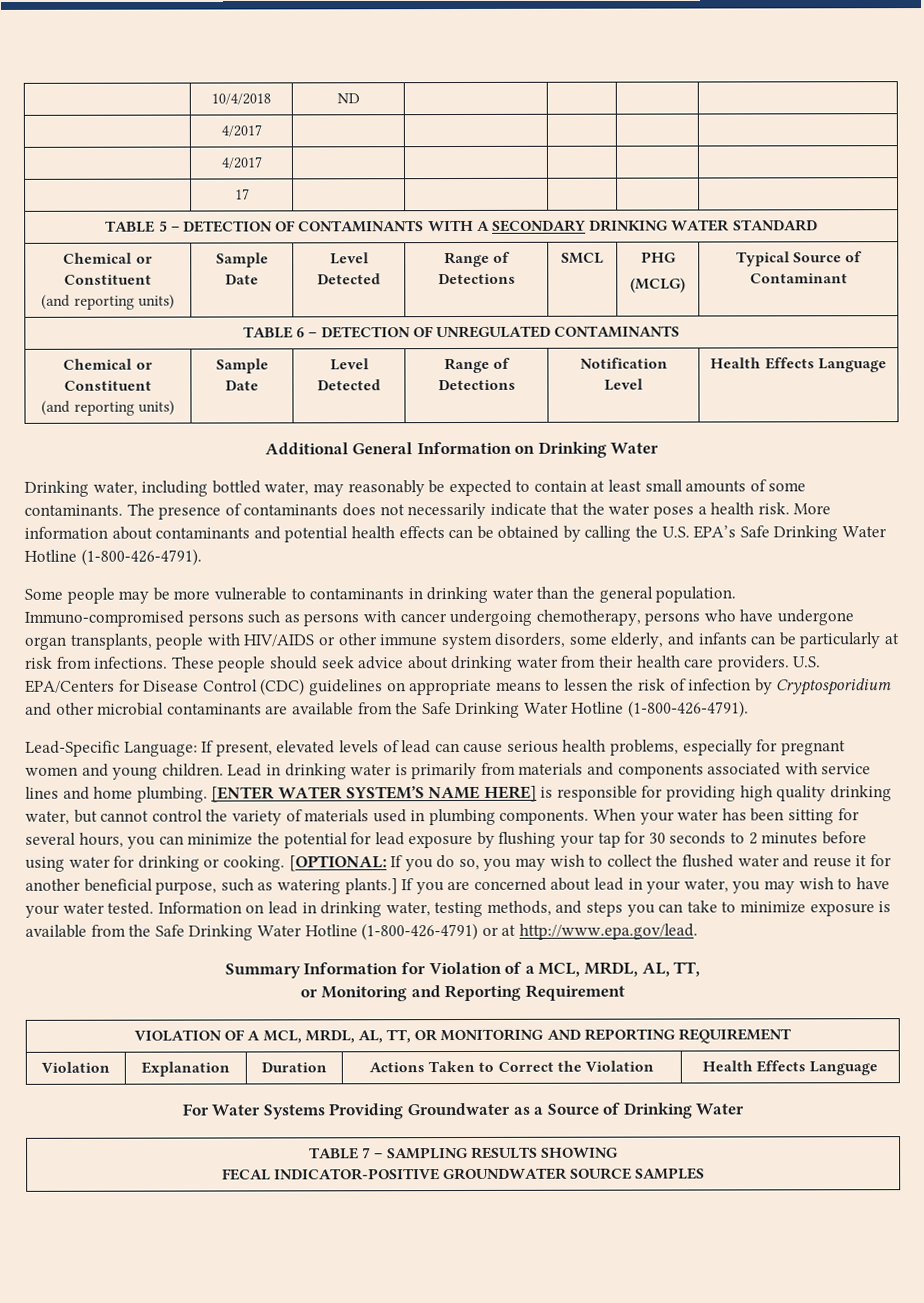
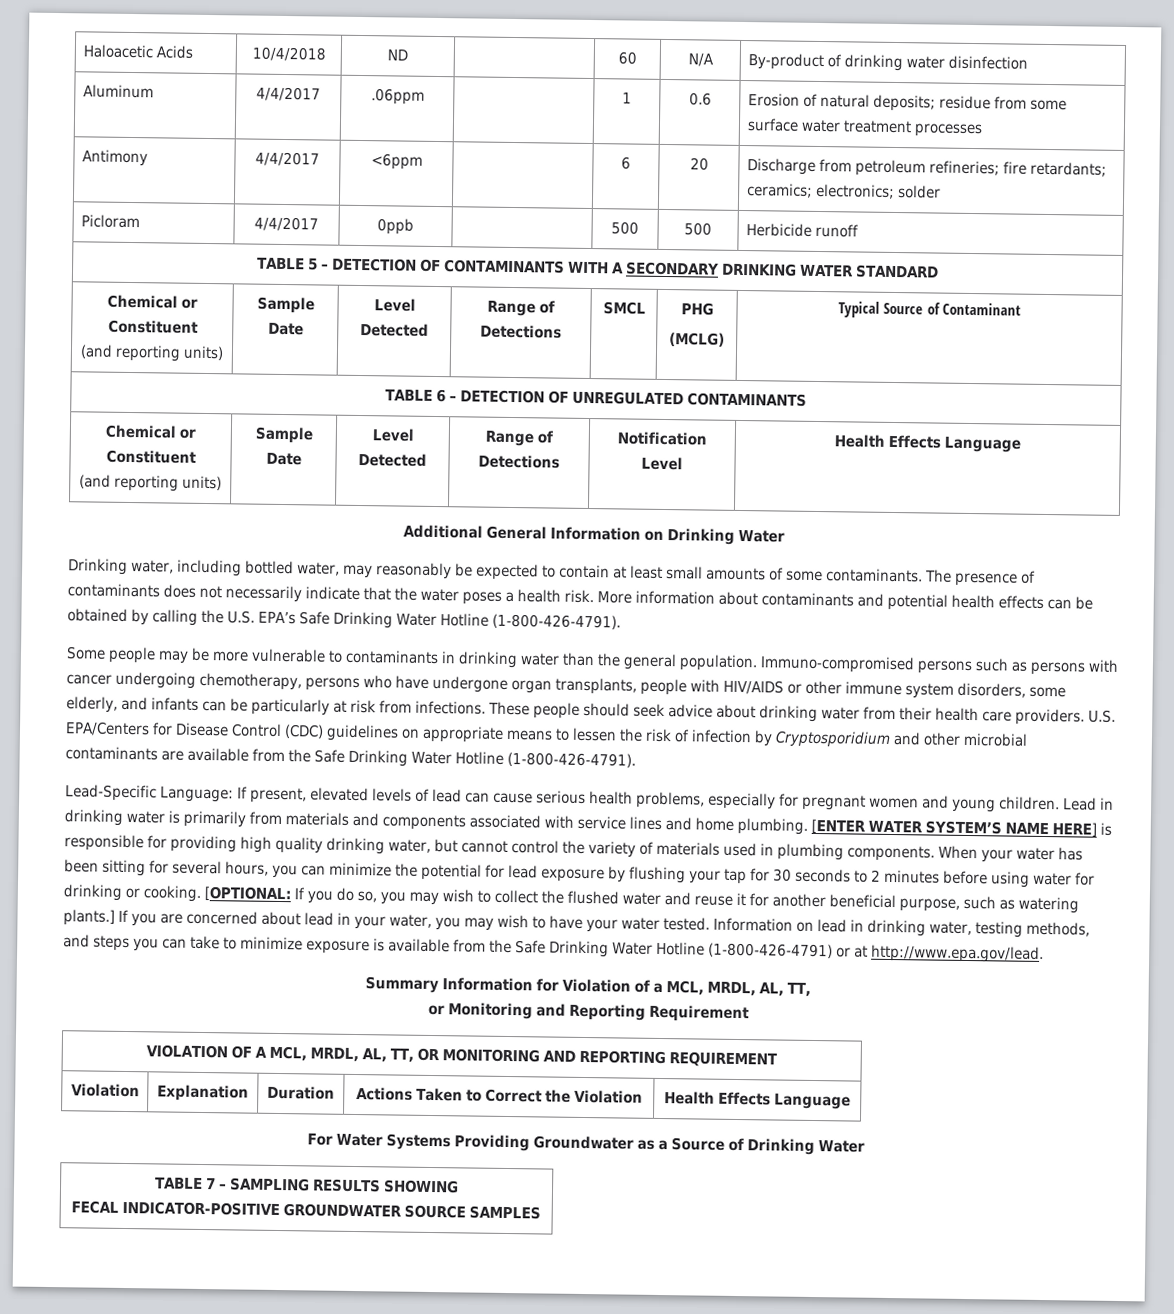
(211, 99) none -> [82,44,193,59] Haloacetic Acids
[220,124,262,137] [220,156,262,169] [234,188,250,200] | | // | 4/2017 | | | | | // | 4/2017 | | | | | // | 17 | | | | | -> [617,51,637,65] [687,53,714,67] [747,53,1028,72] [82,84,154,99] [255,86,321,102] [370,88,425,105] [622,92,632,104] [688,92,712,106] [747,93,1067,112] [746,118,983,138] [81,149,148,167] [254,151,320,167] [370,153,423,170] [621,156,631,170] [689,157,709,171] [746,158,1107,177] [746,183,941,199] [80,214,140,229] [253,216,319,232] [377,218,414,235] [611,221,639,235] [684,222,712,236] [745,223,859,238] 60 | N/A | By-product of drinking water disinfection // Aluminum | 4/4/2017 | .06ppm | | 1 | 0.6 | Erosion of natural deposits; residue from some surface water treatment processes // Antimony | 4/4/2017 | <6ppm | | 6 | 20 | Discharge from petroleum refineries; fire retardants; ceramics; electronics; solder // Picloram | 4/4/2017 | 0ppb | | 500 | 500 | Herbicide runoff

